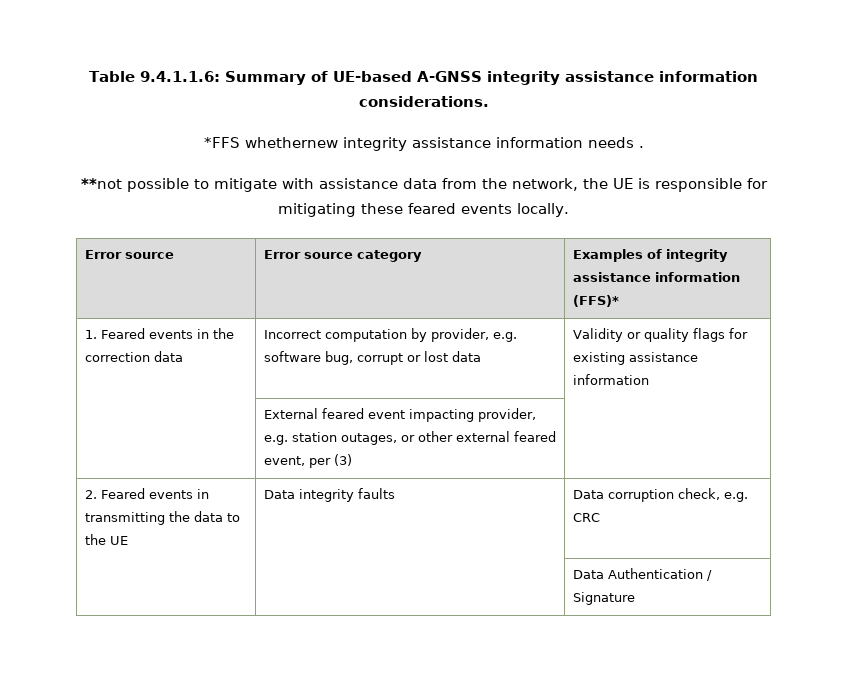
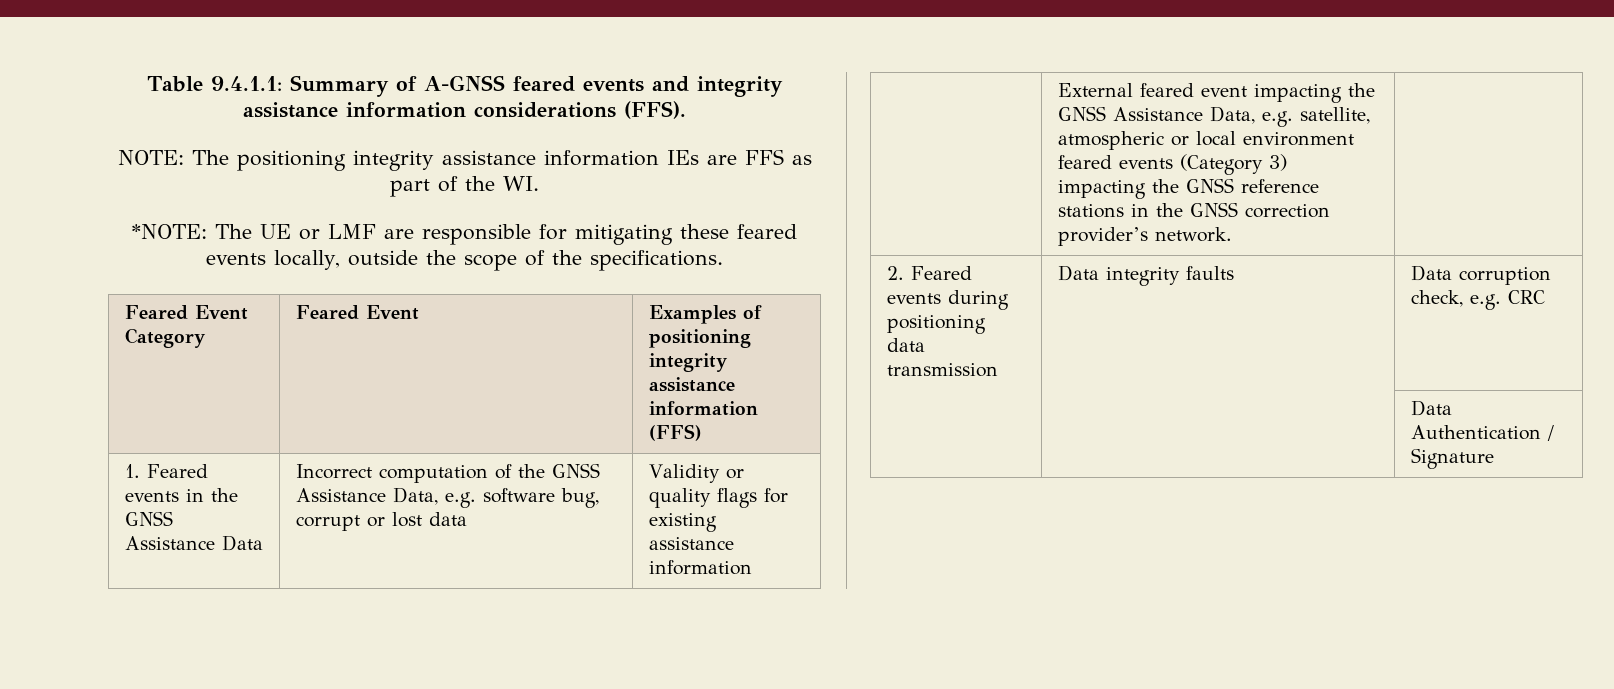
[139,71,220,82] 9.4.1.1.6: -> [210,76,282,91] 9.4.1.1:
[332,71,758,85] [358,96,489,107] [203,137,644,151] [80,178,650,192] UE-based A-GNSS integrity assistance information considerations. // *FFS whethernew integrity assistance information needs . // **not possible to mitigate with assistance data from the network, the UE is -> [423,75,783,97] [243,101,686,119] [117,149,812,171] [390,176,539,197] [132,224,414,240] A-GNSS feared events and integrity assistance information considerations (FFS). // NOTE: The positioning integrity assistance information IEs are FFS as part of the WI. // *NOTE: The UE or LMF are
[517,203,570,217] [84,250,174,259] [263,250,422,262] locally. // Error source | Error source category -> [273,250,724,271] [124,305,248,320] [124,328,206,348] [295,305,419,320] locally, outside the scope of the specifications. // Feared Event Category | Feared Event
[665,249,728,262] [572,272,740,282] [572,295,619,307] integrity assistance information (FFS)* -> [648,329,751,348] [648,353,728,372] [648,377,735,392] [648,401,758,416] [648,424,702,441] positioning integrity assistance information (FFS)
[84,351,183,362] correction data -> [124,511,173,526] [124,535,263,551] GNSS Assistance Data
[410,328,489,342] by provider, -> [494,463,600,479] [295,487,438,505] of the GNSS Assistance Data,
[477,408,536,422] [263,431,556,445] [263,454,352,468] [84,488,209,499] [84,511,240,525] [84,534,128,545] provider, e.g. station outages, or other external feared event, per (3) | // 2. Feared events in transmitting the data to the UE -> [1347,83,1375,97] [1057,106,1370,127] [1057,131,1354,150] [1057,154,1287,175] [1057,178,1319,199] [1057,202,1330,218] [1057,227,1232,246] [886,266,972,280] [886,290,1009,310] [886,315,986,334] [886,338,925,352] [886,363,998,377] the GNSS Assistance Data, e.g. satellite, atmospheric or local environment feared events (Category 3) impacting the GNSS reference stations in the GNSS correction provider’s network. | // 2. Feared events during positioning data transmission

